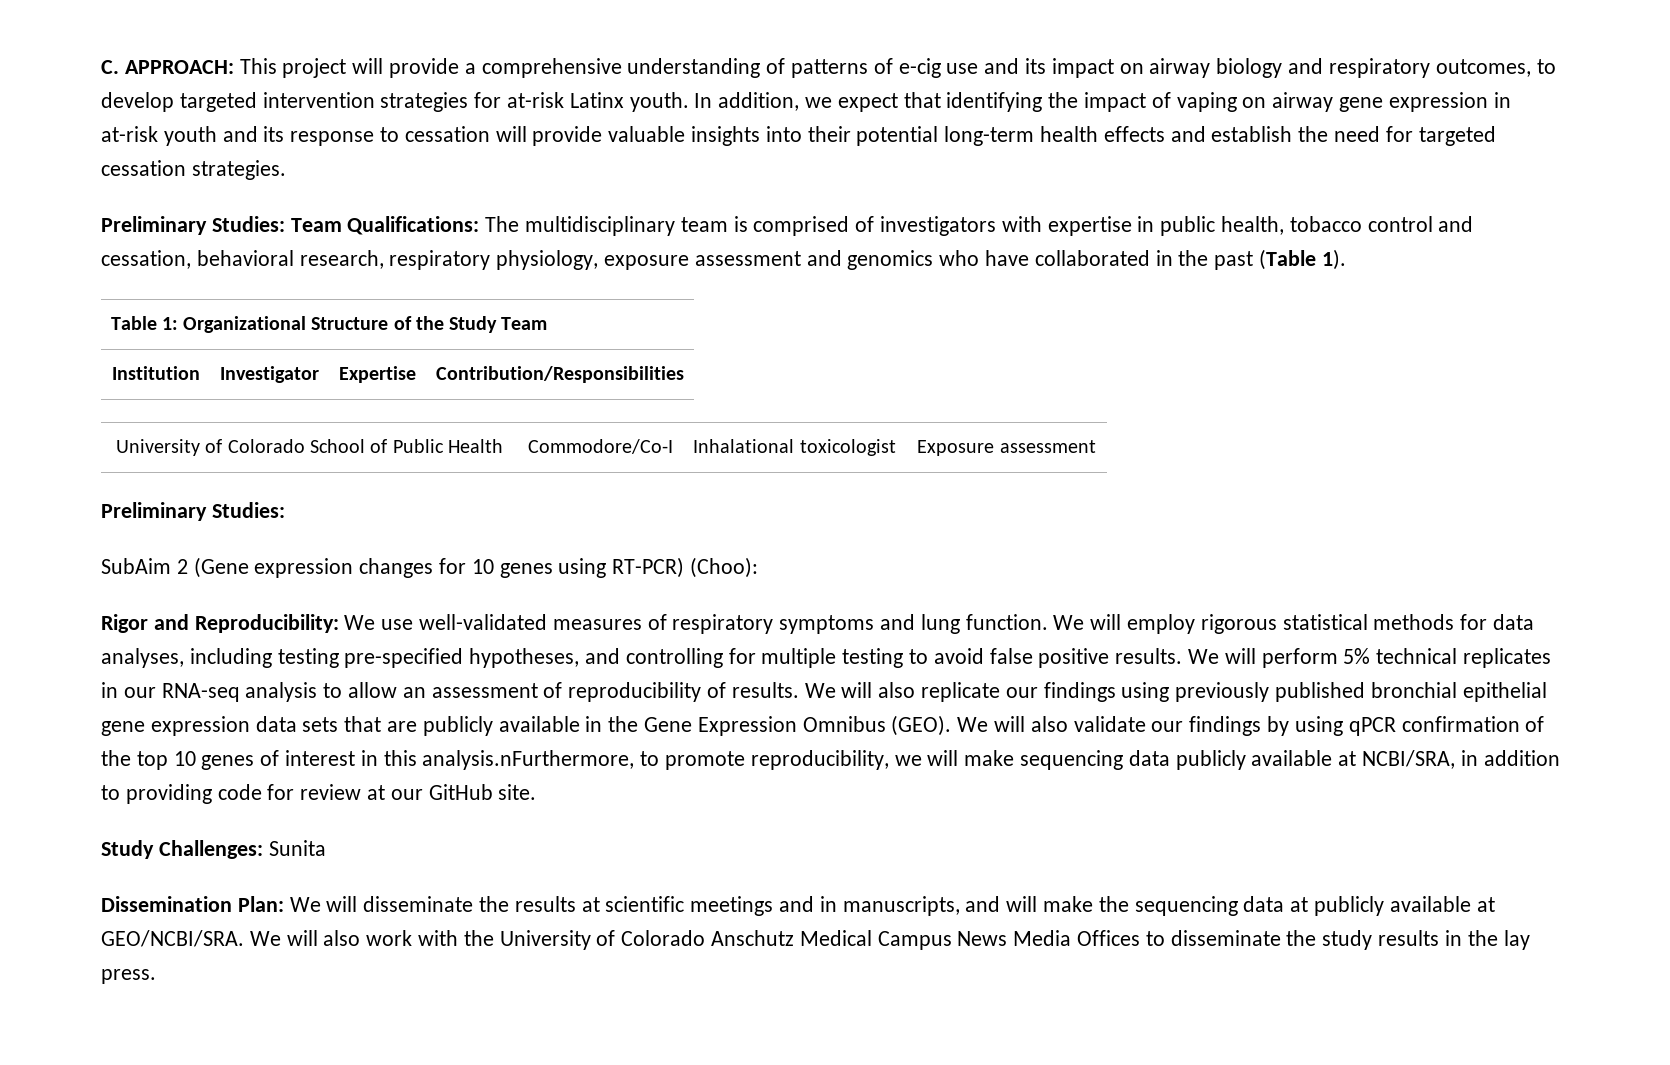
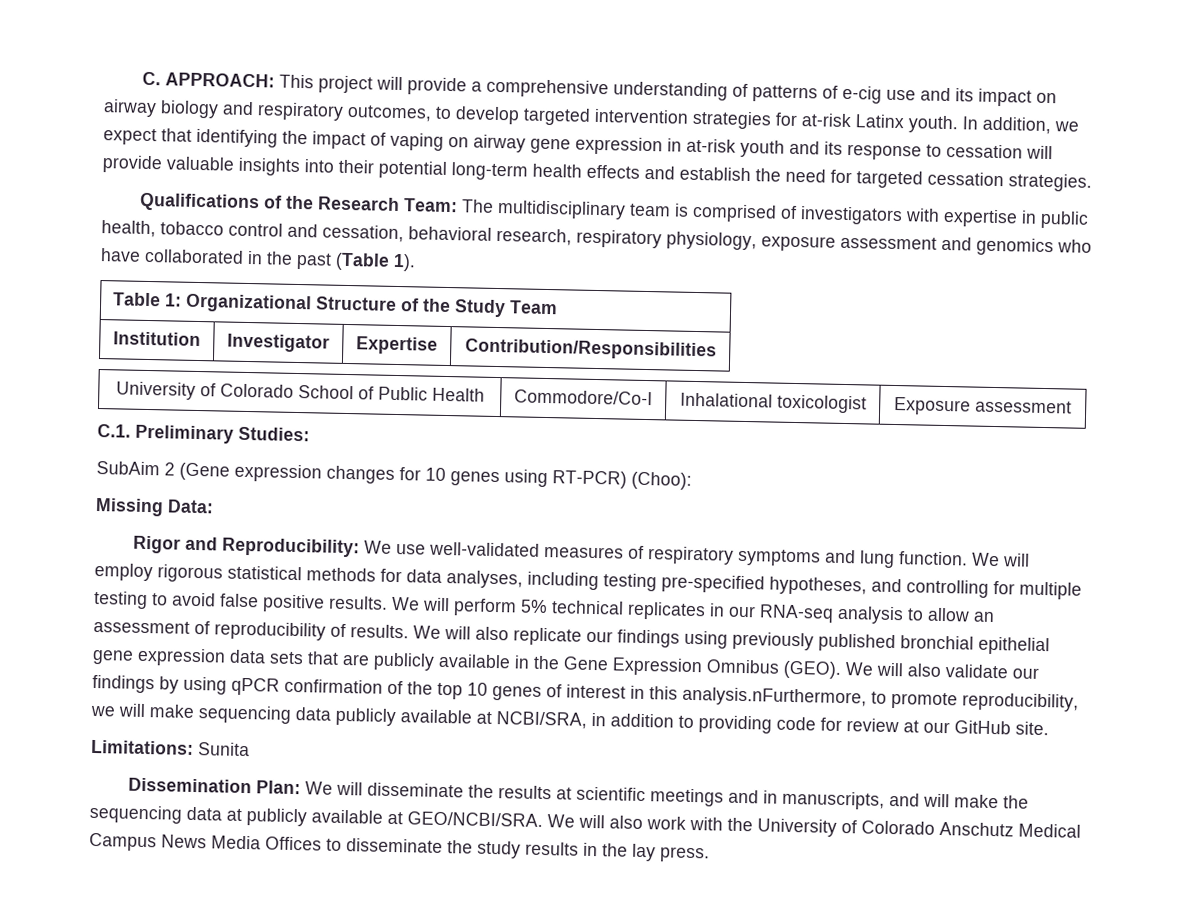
[101,216,480,235] Preliminary Studies: Team Qualifications: -> [139,192,459,213] Qualifications of the Research Team:
(1096, 446) none -> [97,424,131,438] C.1.
(759, 567) none -> [95,497,214,517] // Missing Data:
[101,840,263,859] Study Challenges: -> [91,739,194,755] Limitations:

